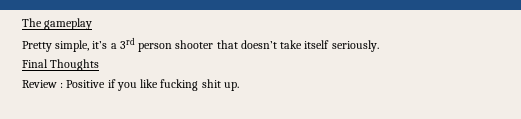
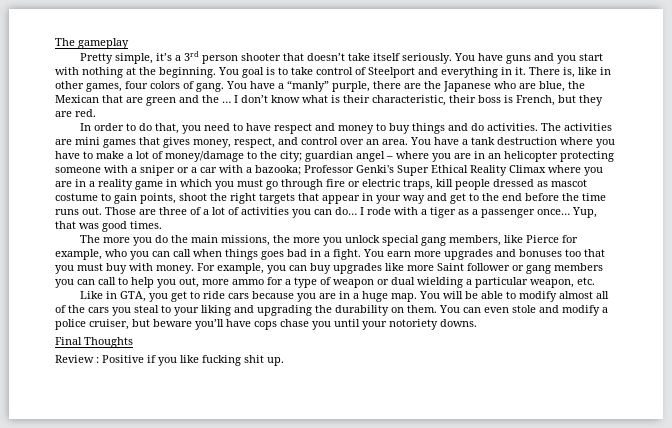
(379, 46) none -> [454,53,604,64] [55,67,611,78] [55,80,585,92] [55,95,603,106] [55,109,96,117] [80,123,613,134] [55,137,615,148] [55,151,614,162] [55,165,603,176] [55,179,587,190] [55,193,606,204] [55,207,597,218] [55,221,162,232] [80,235,579,246] [55,249,605,260] [55,263,603,274] [55,277,595,288] [80,291,610,302] [55,305,608,316] [55,319,477,330] You have guns and you start with nothing at the beginning. You goal is to take control of Steelport and everything in it. There is, like in other games, four colors of gang. You have a “manly” purple, there are the Japanese who are blue, the Mexican that are green and the … I don’t know what is their characteristic, their boss is French, but they are red. // In order to do that, you need to have respect and money to buy things and do activities. The activities are mini games that gives money, respect, and control over an area. You have a tank destruction where you have to make a lot of money/damage to the city; guardian angel – where you are in an helicopter protecting someone with a sniper or a car with a bazooka; Professor Genki's Super Ethical Reality Climax where you are in a reality game in which you must go through fire or electric traps, kill people dressed as mascot costume to gain points, shoot the right targets that appear in your way and get to the end before the time runs out. Those are three of a lot of activities you can do… I rode with a tiger as a passenger once… Yup, that was good times. // The more you do the main missions, the more you unlock special gang members, like Pierce for example, who you can call when things goes bad in a fight. You earn more upgrades and bonuses too that you must buy with money. For example, you can buy upgrades like more Saint follower or gang members you can call to help you out, more ammo for a type of weapon or dual wielding a particular weapon, etc. // Like in GTA, you get to ride cars because you are in a huge map. You will be able to modify almost all of the cars you steal to your liking and upgrading the durability on them. You can even stole and modify a police cruiser, but beware you’ll have cops chase you until your notoriety downs.

